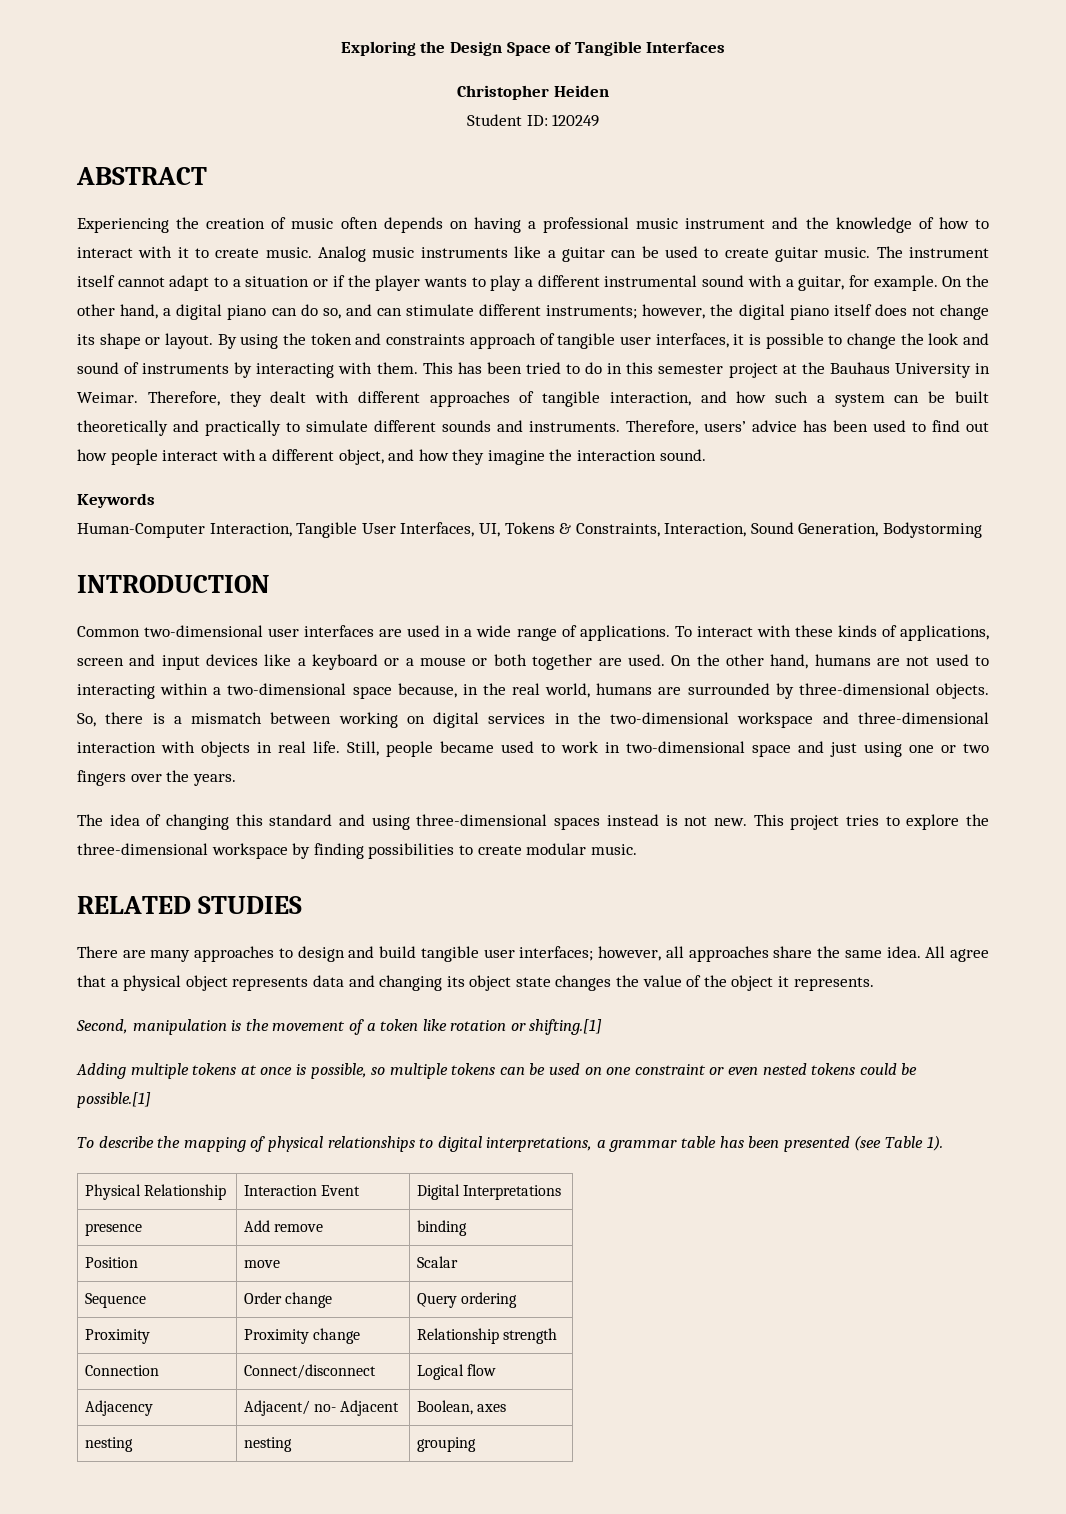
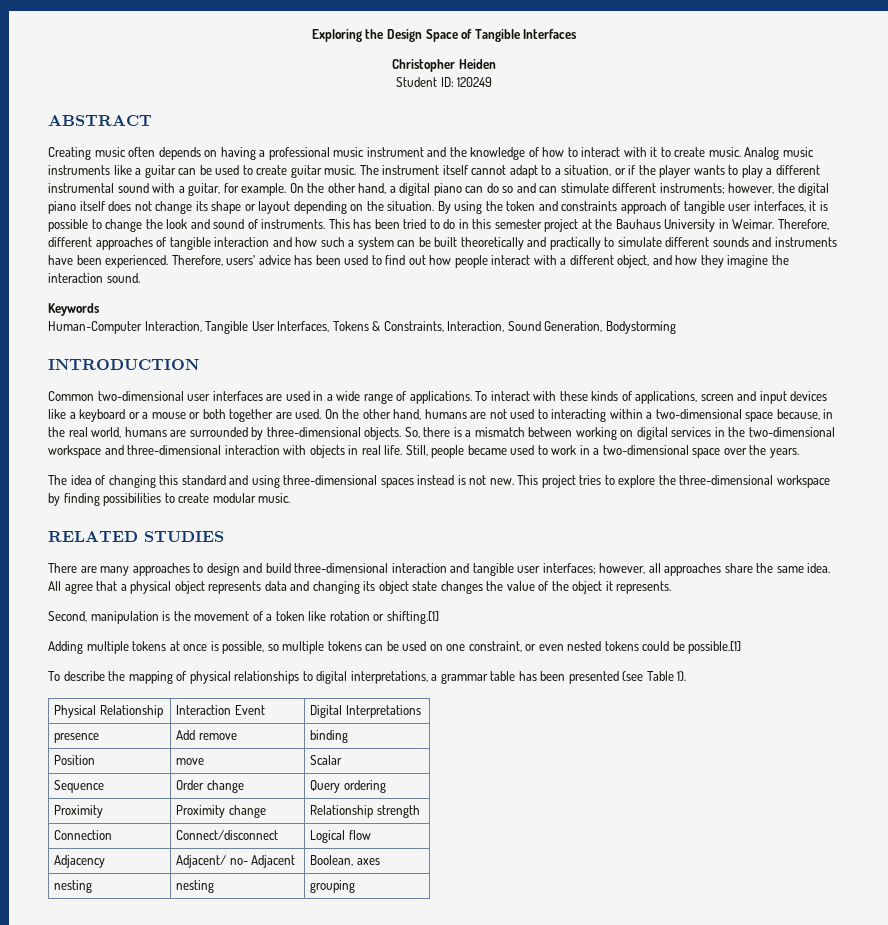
[77,217,287,233] Experiencing the creation of -> [48,147,91,160] Creating
[245,276,310,287] situation -> [564,165,612,176] situation,
[322,308,341,319] so, -> [502,186,514,193] so
[165,333,214,349] layout. -> [258,201,435,214] layout depending on the situation.
[142,362,418,378] instruments by interacting with them. -> [261,219,326,229] instruments.
[229,391,350,407] they dealt with -> (829, 224) none
[609,392,691,406] interaction, -> [214,237,270,247] interaction
[529,421,620,432] instruments. -> [774,237,837,247] [48,255,169,268] instruments have been experienced.
[478,523,500,537] UI, -> (330, 326) none
[626,741,989,757] [77,770,126,786] two-dimensional space and just using one or two fingers -> [593,445,721,458] a two-dimensional space
(417, 952) none -> [294,563,470,573] three-dimensional interaction and
[634,1064,706,1075] constraint -> [468,641,522,652] constraint,

